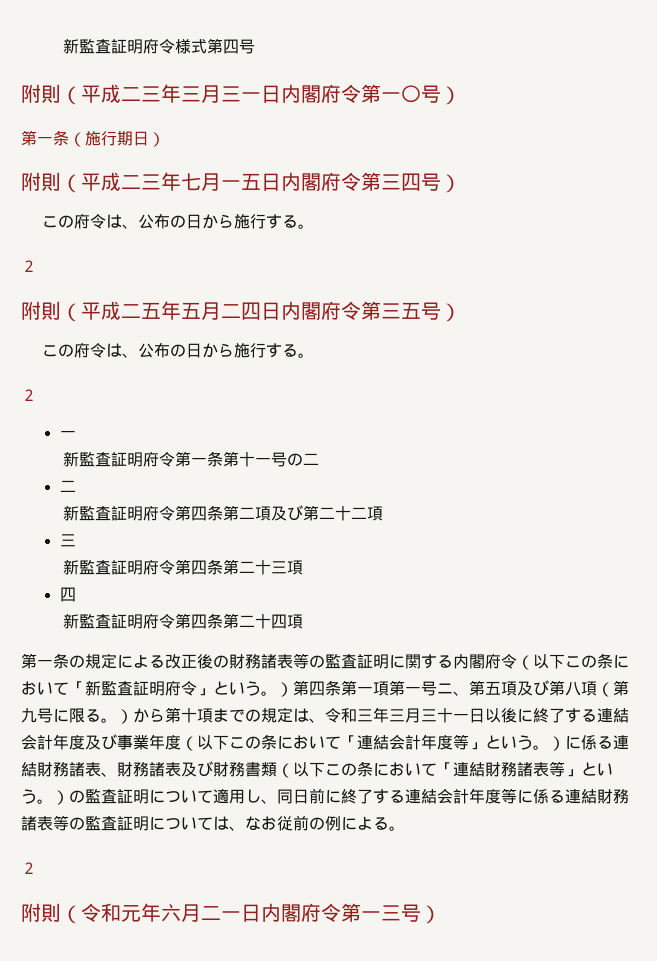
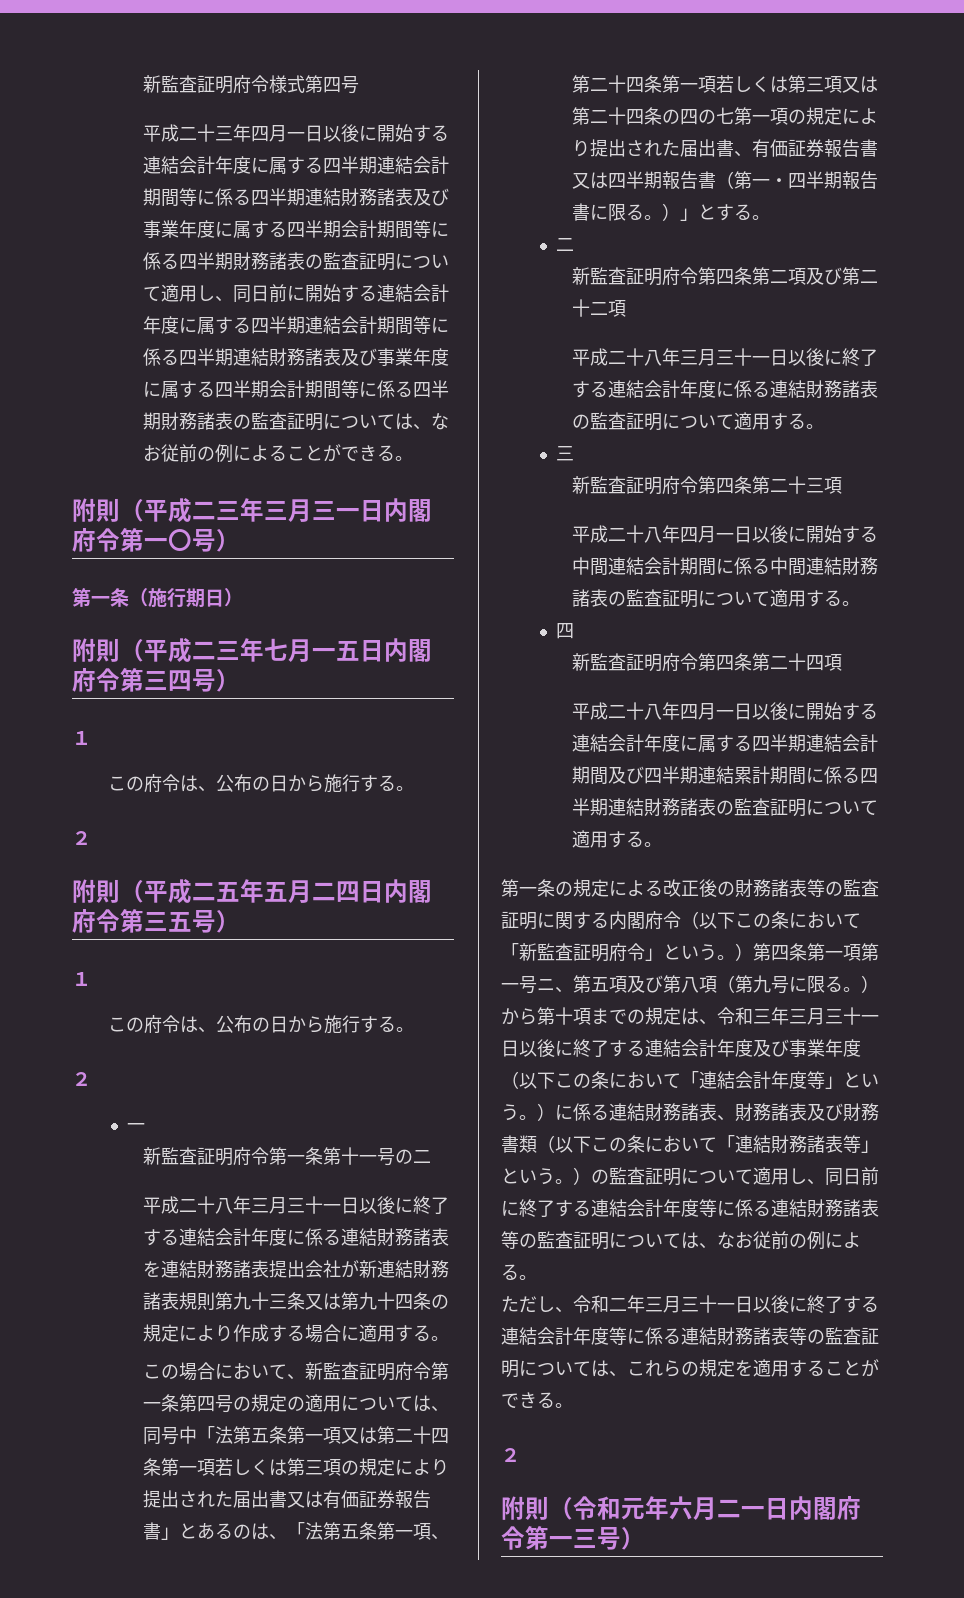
(256, 46) none -> [143,124,450,142] [143,156,450,174] [143,188,450,207] [143,220,450,239] [143,252,450,271] [143,284,450,303] [143,316,450,335] [143,348,450,366] [143,380,450,399] [143,412,450,431] [143,444,414,463] // 平成二十三年四月一日以後に開始する連結会計年度に属する四半期連結会計期間等に係る四半期連結財務諸表及び事業年度に属する四半期会計期間等に係る四半期財務諸表の監査証明について適用し、同日前に開始する連結会計年度に属する四半期連結会計期間等に係る四半期連結財務諸表及び事業年度に属する四半期会計期間等に係る四半期財務諸表の監査証明については、なお従前の例によることができる。
(461, 183) none -> [72,731,91,745] // １
(461, 312) none -> [72,972,91,986] // １
(320, 459) none -> [143,1196,450,1214] [143,1228,450,1246] [143,1260,450,1278] [143,1292,450,1311] [143,1324,450,1343] [143,1362,450,1381] [143,1394,450,1413] [143,1426,450,1445] [143,1458,450,1476] [143,1490,432,1509] [143,1522,450,1540] [572,75,879,93] [572,107,879,125] [572,139,879,158] [572,171,879,189] [572,203,771,221] // 平成二十八年三月三十一日以後に終了する連結会計年度に係る連結財務諸表を連結財務諸表提出会社が新連結財務諸表規則第九十三条又は第九十四条の規定により作成する場合に適用する。 // この場合において、新監査証明府令第一条第四号の規定の適用については、同号中「法第五条第一項又は第二十四条第一項若しくは第三項の規定により提出された届出書又は有価証券報告書」とあるのは、「法第五条第一項、第二十四条第一項若しくは第三項又は第二十四条の四の七第一項の規定により提出された届出書、有価証券報告書又は四半期報告書（第一・四半期報告書に限る。）」とする。
(384, 513) none -> [572,348,879,366] [572,380,879,398] [572,412,825,431] // 平成二十八年三月三十一日以後に終了する連結会計年度に係る連結財務諸表の監査証明について適用する。
(304, 567) none -> [572,525,879,543] [572,557,879,576] [572,589,861,608] // 平成二十八年四月一日以後に開始する中間連結会計期間に係る中間連結財務諸表の監査証明について適用する。
(304, 621) none -> [572,702,879,720] [572,734,879,752] [572,766,879,785] [572,798,879,817] [572,830,663,848] // 平成二十八年四月一日以後に開始する連結会計年度に属する四半期連結会計期間及び四半期連結累計期間に係る四半期連結財務諸表の監査証明について適用する。
(405, 828) none -> [501,1295,879,1313] [501,1327,879,1345] [501,1359,879,1378] [501,1392,573,1408] // ただし、令和二年三月三十一日以後に終了する連結会計年度等に係る連結財務諸表等の監査証明については、これらの規定を適用することができる。

